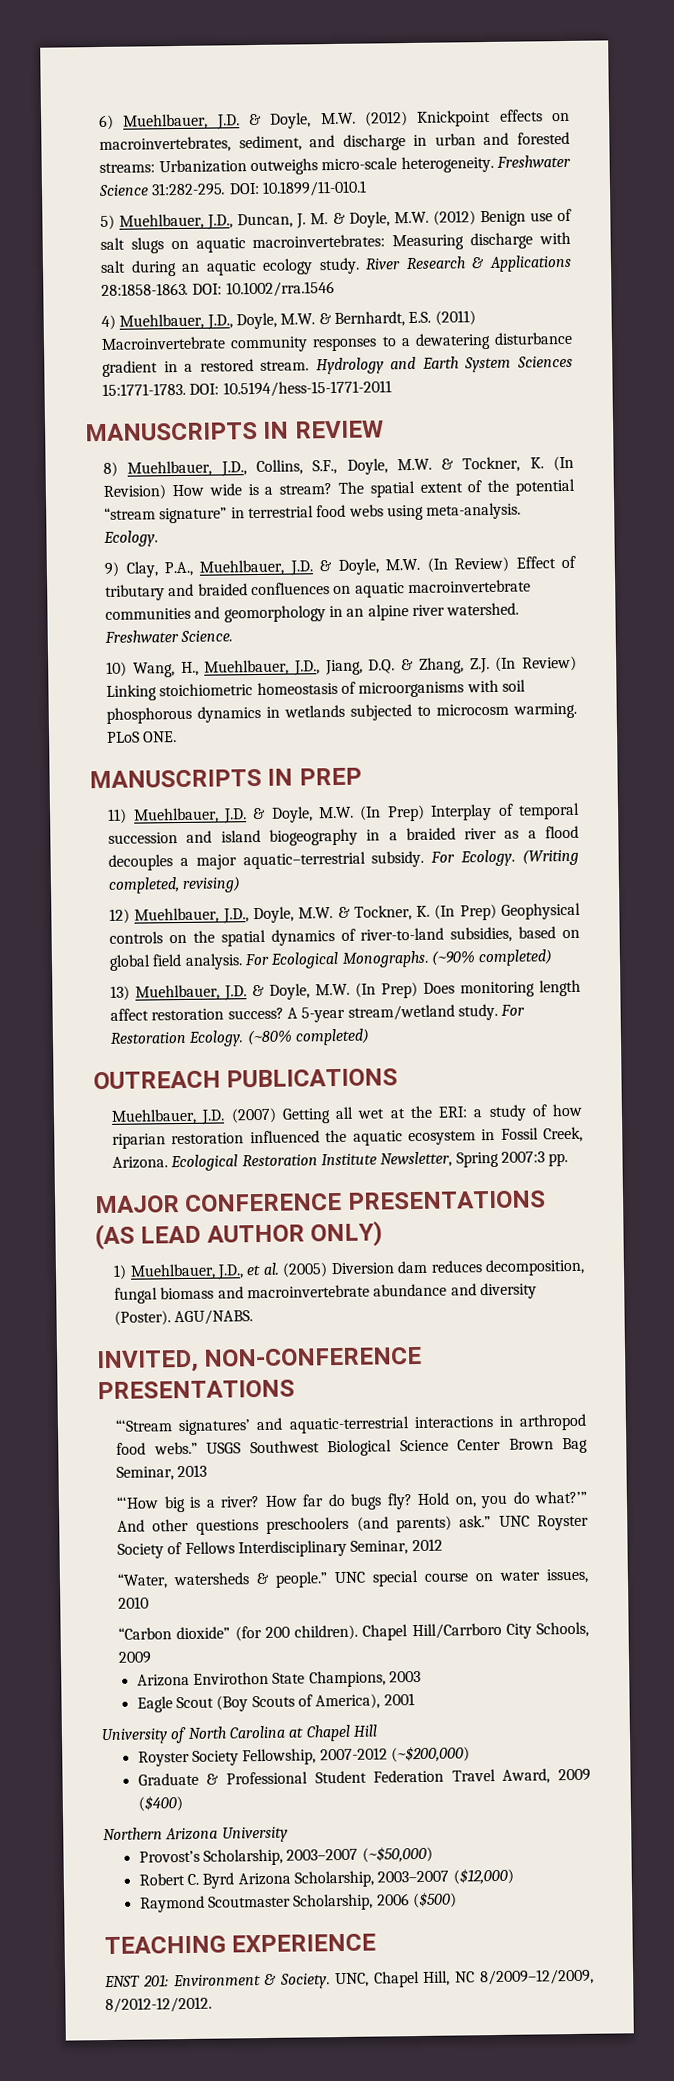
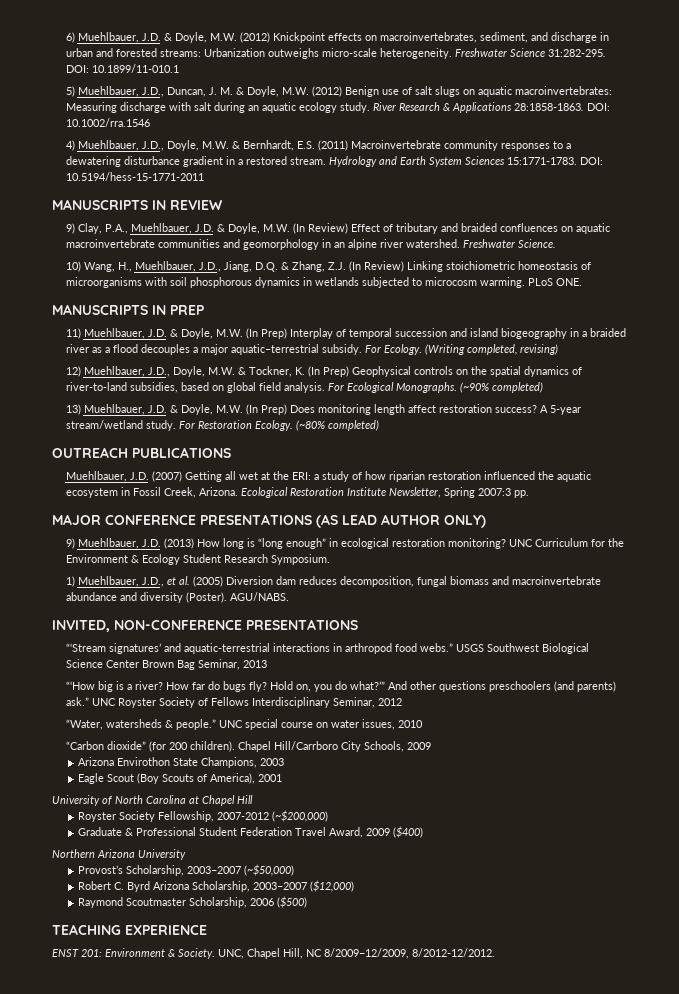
[103,455,574,477] [103,478,575,500] [104,502,522,524] [103,530,159,547] // 8) Muehlbauer, J.D., Collins, S.F., Doyle, M.W. & Tockner, K. (In Revision) How wide is a stream? The spatial extent of the potential “stream signature” in terrestrial food webs using meta-analysis. Ecology. -> (222, 205) none
(384, 1234) none -> [65,538,624,549] [65,554,330,565] // 9) Muehlbauer, J.D. (2013) How long is “long enough” in ecological restoration monitoring? UNC Curriculum for the Environment & Ecology Student Research Symposium.

